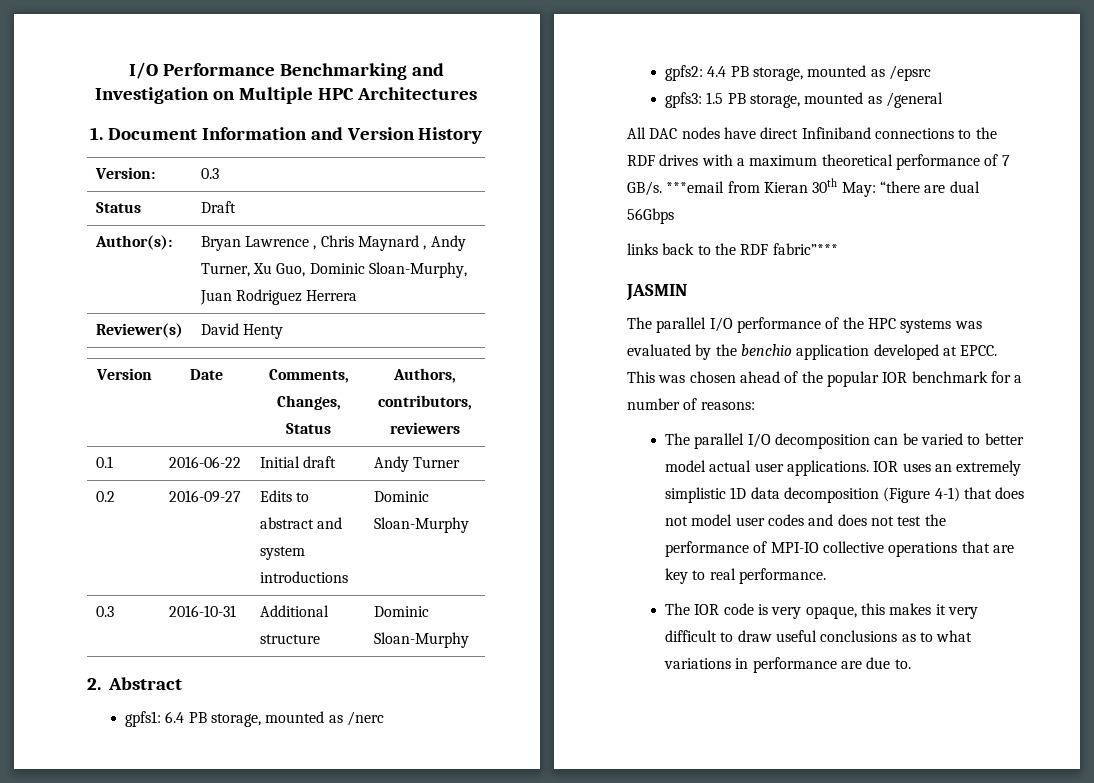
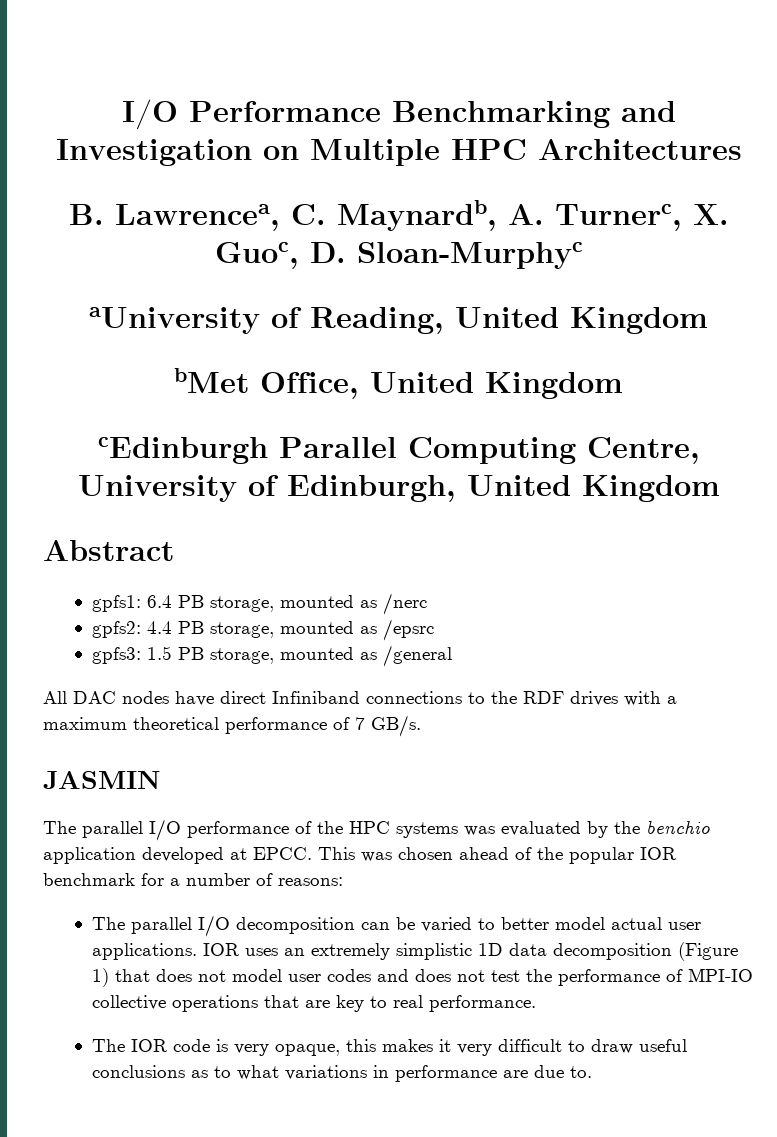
[89,127,483,144] [94,167,155,179] [200,168,219,179] [95,202,141,213] [200,201,236,213] [94,235,172,250] [200,235,466,251] [200,262,468,278] [199,289,358,305] [95,323,183,338] [200,323,284,339] [95,368,152,380] [189,369,223,380] [268,369,349,383] [276,395,341,410] [286,423,331,434] [393,368,456,383] [378,395,472,410] [390,422,460,434] [95,456,113,468] [168,456,241,468] [259,456,337,468] [373,456,461,472] [95,491,115,502] [168,490,241,503] [259,490,310,502] [259,517,343,529] [259,546,305,560] [259,571,348,583] [373,491,429,502] [373,517,469,533] [95,606,114,617] [168,605,236,617] [259,605,329,617] [259,634,320,644] [373,606,429,617] [373,632,469,648] [87,678,101,690] 1. Document Information and Version History // Version: | 0.3 // Status | Draft // Author(s): | Bryan Lawrence , Chris Maynard , Andy Turner, Xu Guo, Dominic Sloan-Murphy, Juan Rodriguez Herrera // Reviewer(s) | David Henty // Version | Date | Comments, Changes, Status | Authors, contributors, reviewers // 0.1 | 2016-06-22 | Initial draft | Andy Turner // 0.2 | 2016-09-27 | Edits to abstract and system introductions | Dominic Sloan-Murphy // 0.3 | 2016-10-31 | Additional structure | Dominic Sloan-Murphy // 2. -> [68,200,729,231] [214,242,583,269] [89,307,708,334] [174,368,623,399] [97,437,700,464] [77,475,720,502] B. Lawrencea, C. Maynardb, A. Turnerc, X. Guoc, D. Sloan-Murphyc // aUniversity of Reading, United Kingdom // bMet Office, United Kingdom // cEdinburgh Parallel Computing Centre, University of Edinburgh, United Kingdom //
[666,178,980,197] [627,208,674,224] [627,243,838,255] ***email from Kieran 30th May: “there are dual 56Gbps // links back to the RDF fabric”*** -> (421, 726) none
[934,487,960,502] 4-1) -> [92,968,110,987] 1)

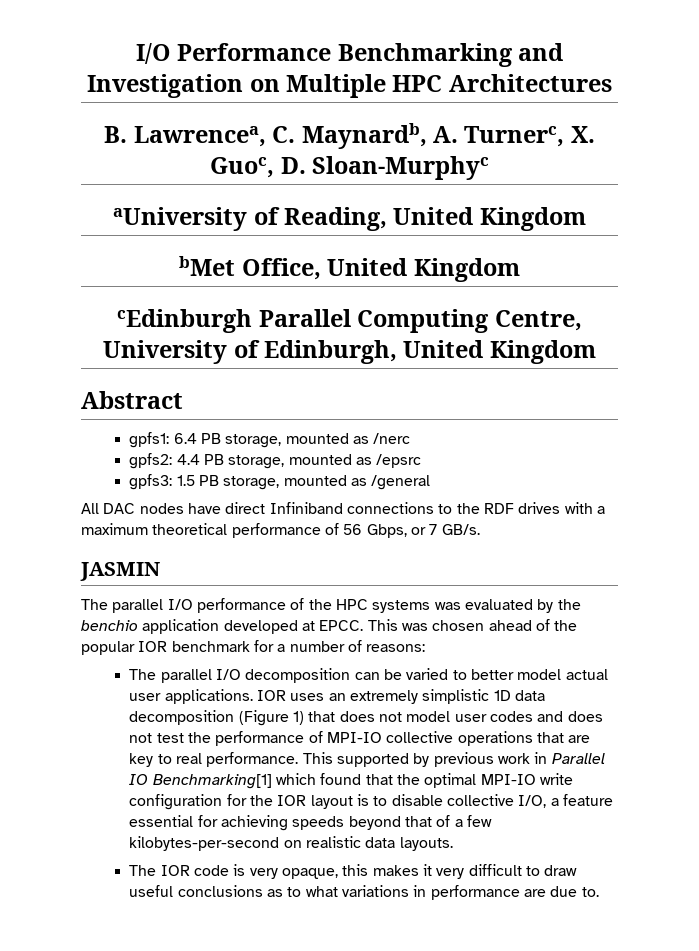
(350, 723) none -> [343,524,426,538] 56 Gbps, or
(537, 1003) none -> [302,752,605,767] [129,773,573,789] [129,794,613,810] [129,815,492,831] [129,836,453,851] This supported by previous work in Parallel IO Benchmarking[1] which found that the optimal MPI-IO write configuration for the IOR layout is to disable collective I/O, a feature essential for achieving speeds beyond that of a few kilobytes-per-second on realistic data layouts.

